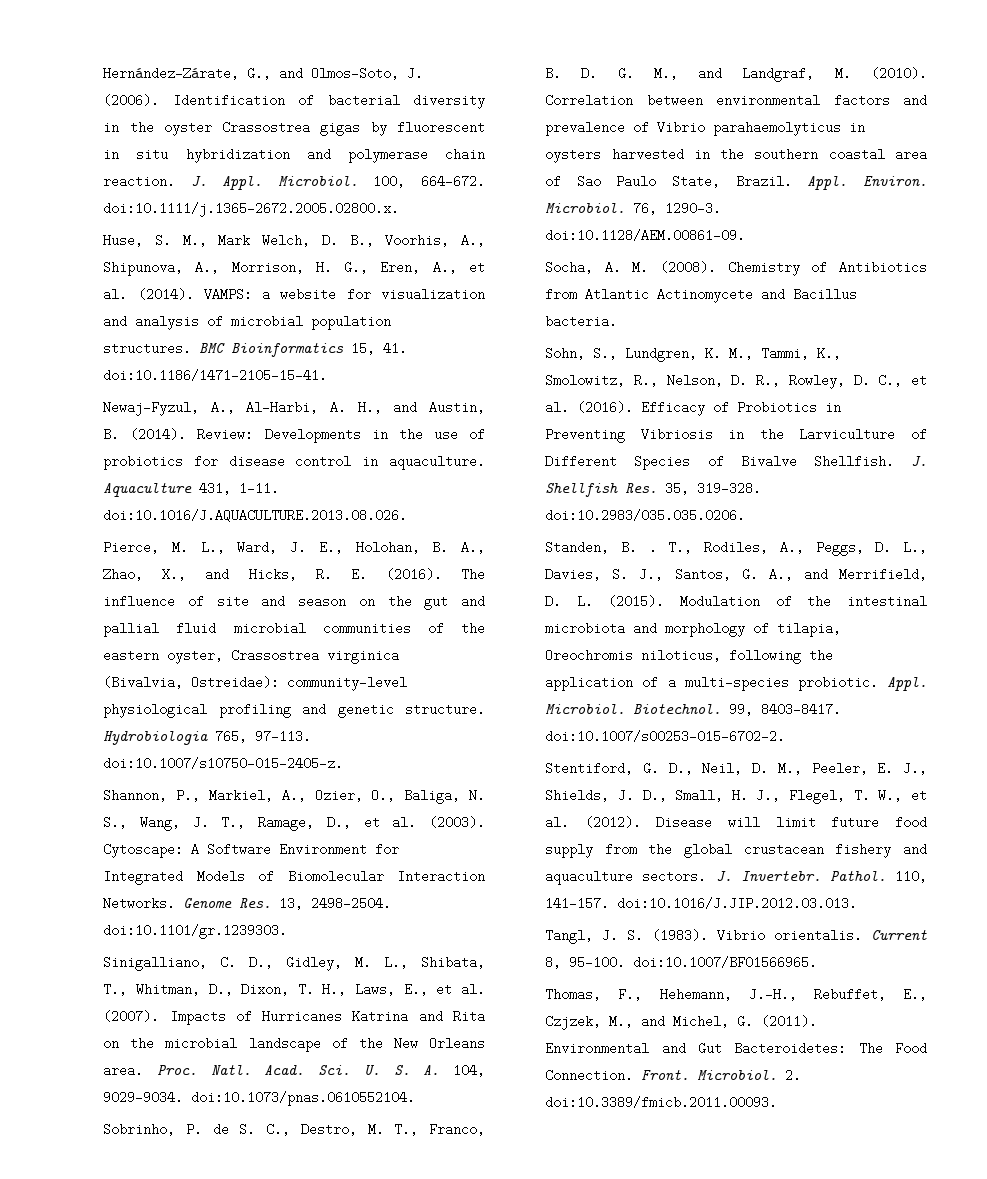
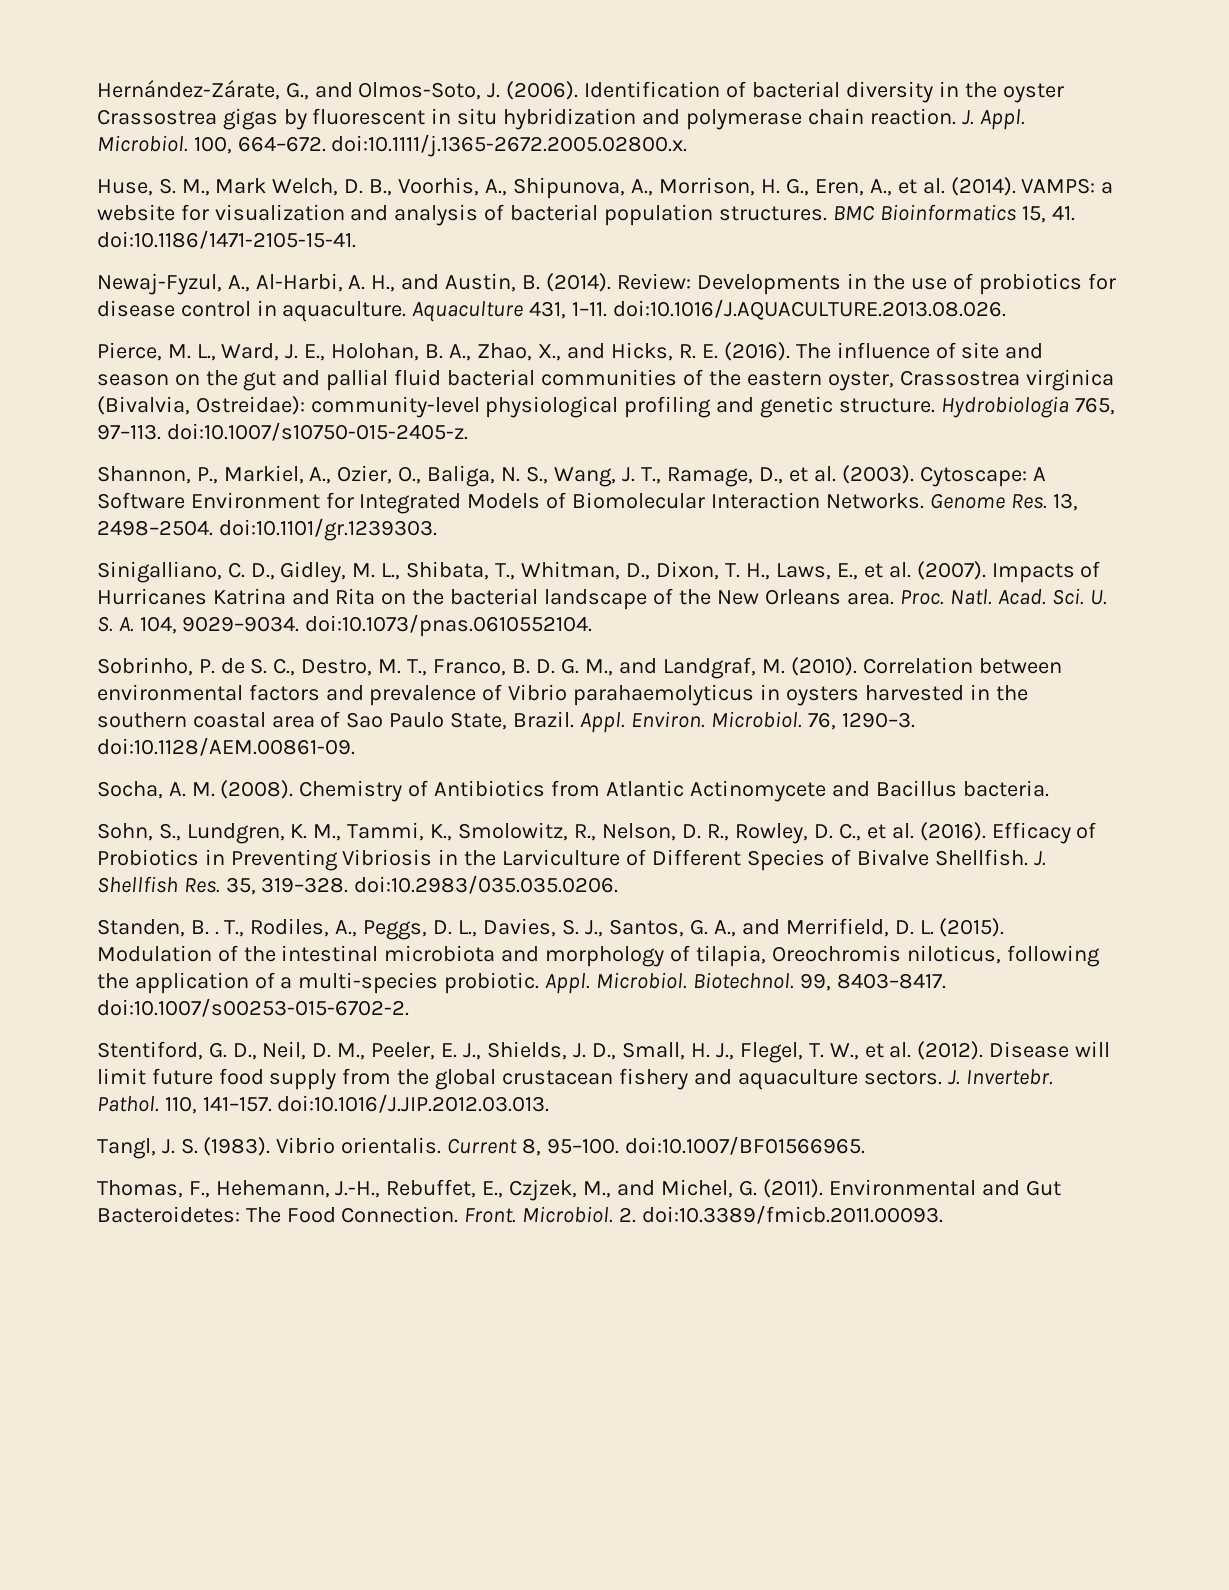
[231,315,304,328] microbial -> [510,204,599,221] bacterial
[233,622,306,635] microbial -> [447,369,536,386] bacterial
[165,1037,238,1050] microbial -> [450,588,539,605] bacterial

